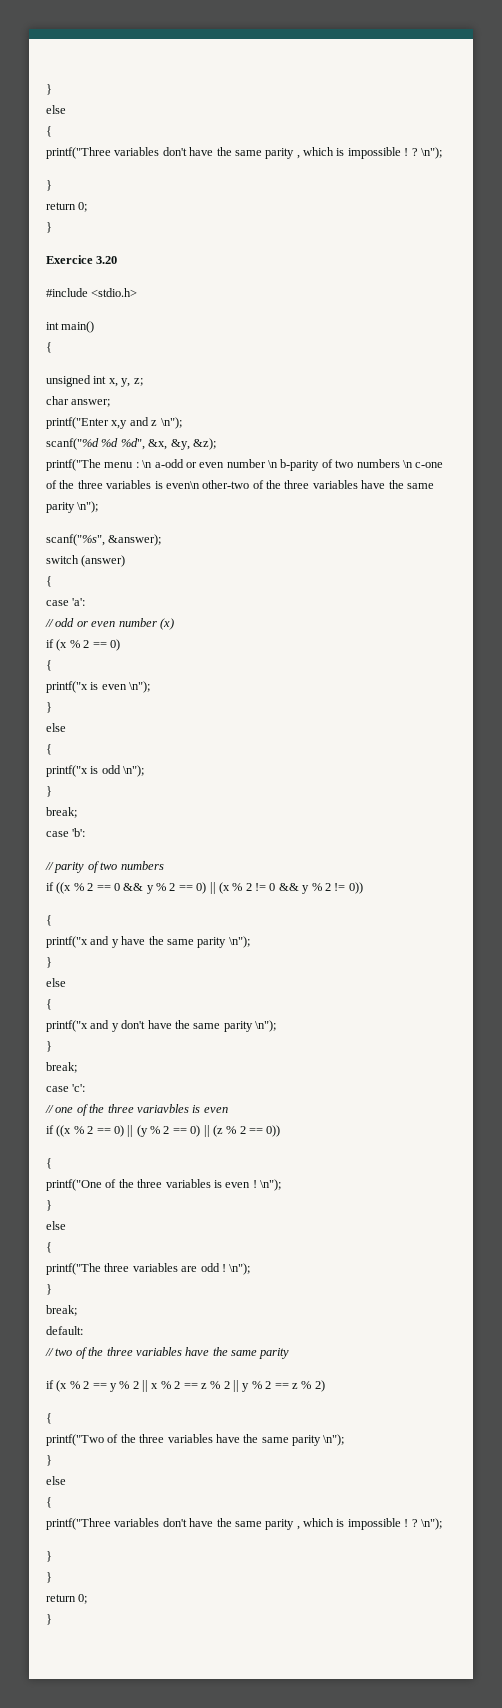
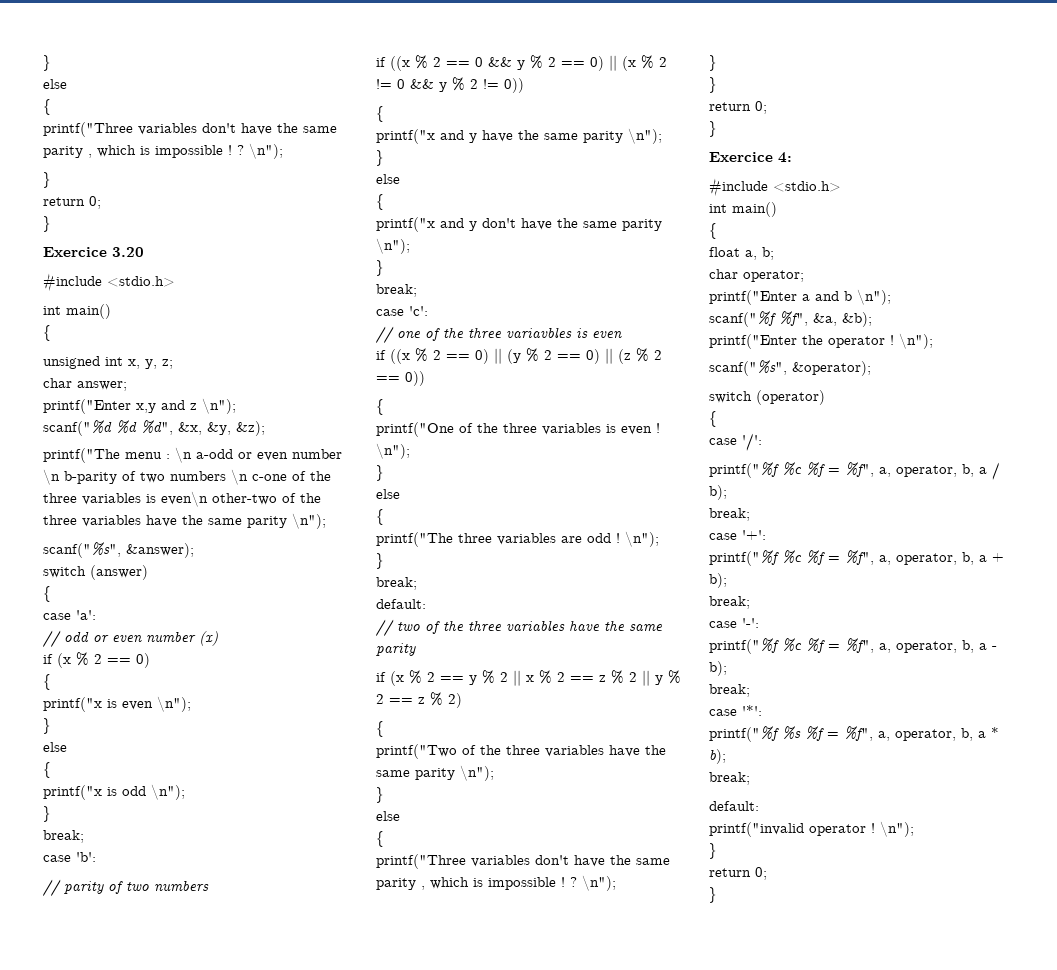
(52, 1619) none -> [709,152,792,163] [709,178,841,197] [709,202,777,217] [709,223,717,239] [709,247,774,260] [709,269,804,282] [709,289,891,305] [709,311,872,327] [709,333,933,349] [709,360,871,376] [709,390,825,405] [709,411,717,427] [709,433,762,451] [709,462,1000,480] [709,485,727,500] [709,508,750,521] [709,530,766,540] [709,550,1004,566] [709,573,727,588] [709,596,750,609] [709,618,759,628] [709,638,997,654] [709,661,727,676] [709,684,750,697] [709,705,762,716] [709,726,999,742] [709,749,726,764] [709,772,750,785] [709,801,759,811] [709,821,914,837] [709,843,717,859] [709,867,767,880] [709,887,717,903] // Exercice 4: // #include <stdio.h> // int main() // { // float a, b; // char operator; // printf("Enter a and b \n"); // scanf("%f %f", &a, &b); // printf("Enter the operator ! \n"); // scanf("%s", &operator); // switch (operator) // { // case '/': // printf("%f %c %f = %f", a, operator, b, a / b); // break; // case '+': // printf("%f %c %f = %f", a, operator, b, a + b); // break; // case '-': // printf("%f %c %f = %f", a, operator, b, a - b); // break; // case '*': // printf("%f %s %f = %f", a, operator, b, a * b); // break; // default: // printf("invalid operator ! \n"); // } // return 0; // }

